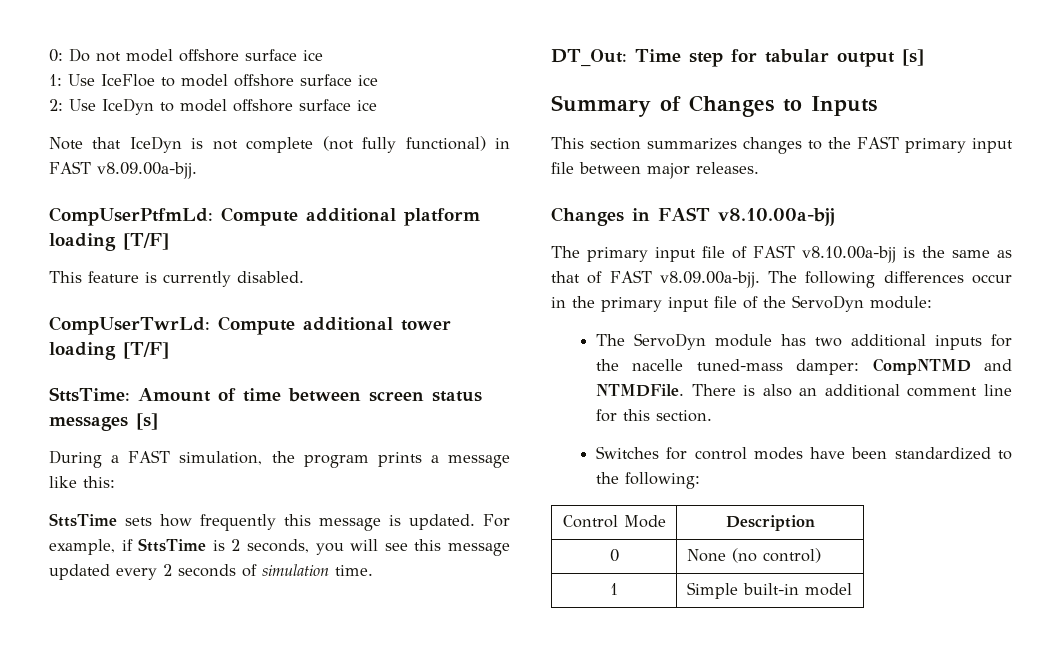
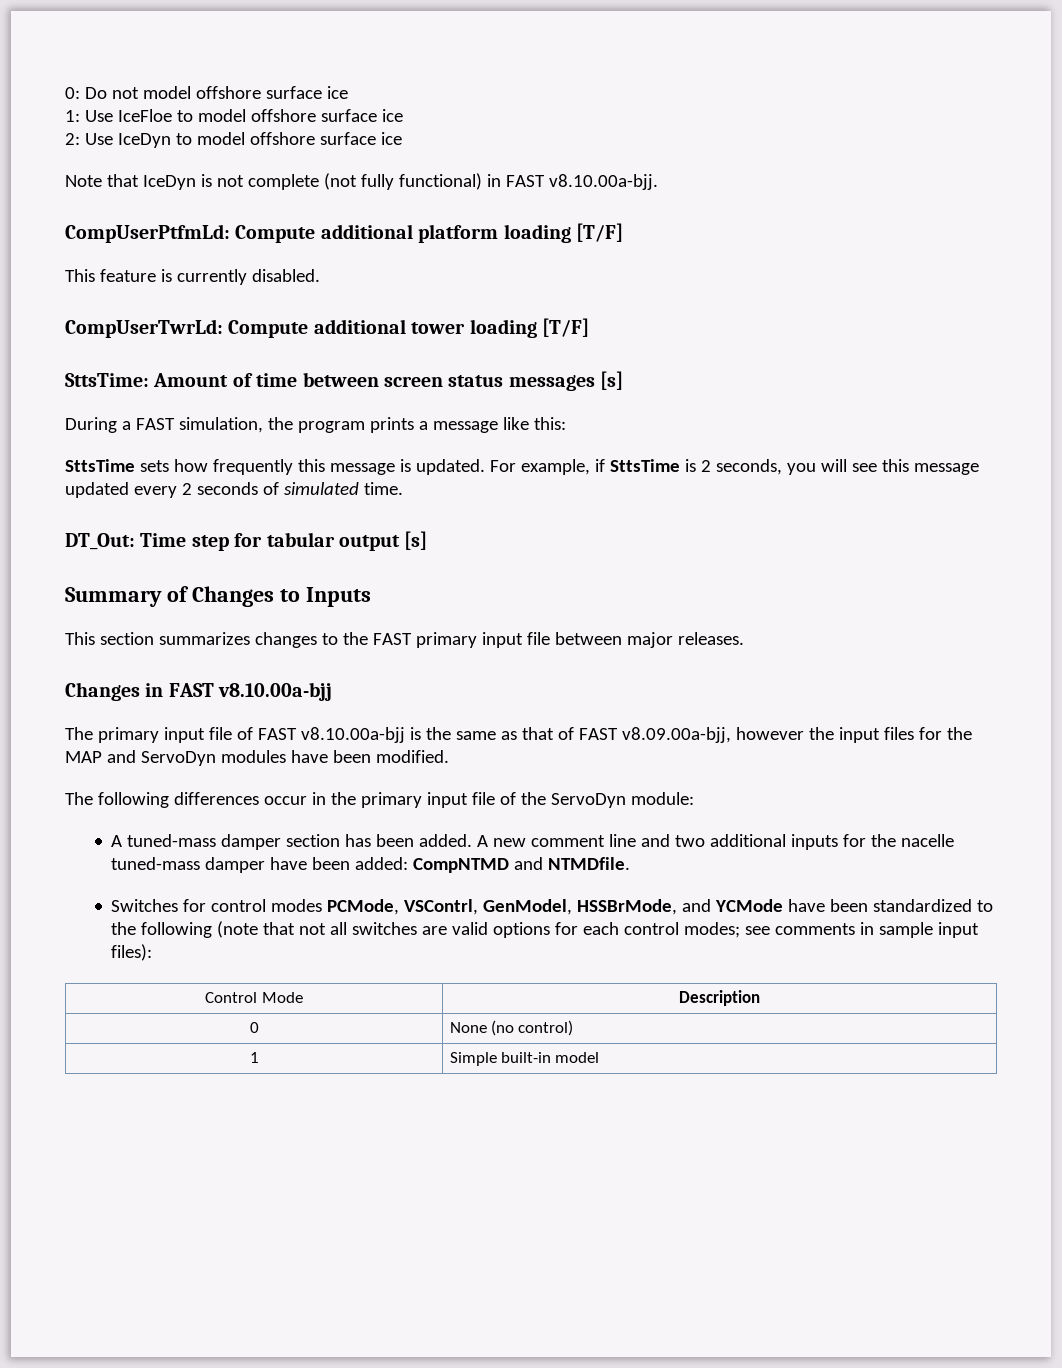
[96,162,197,179] v8.09.00a-bjj. -> [548,174,658,190] v8.10.00a-bjj.
[262,564,329,576] simulation -> [283,482,359,495] simulated
[659,271,760,288] v8.09.00a-bjj. -> [621,727,972,743] [65,750,449,766] v8.09.00a-bjj, however the input files for the MAP and ServoDyn modules have been modified. //
[596,333,807,350] The ServoDyn module has -> [111,834,671,850] A tuned-mass damper section has been added. A new comment line and
[796,358,1012,375] [596,384,1012,397] [596,409,713,422] [596,446,803,460] damper: CompNTMD and NTMDFile. There is also an additional comment line for this section. // Switches for control modes -> [205,857,631,873] [111,899,784,915] damper have been added: CompNTMD and NTMDfile. // Switches for control modes PCMode, VSContrl, GenModel, HSSBrMode, and YCMode
[625,472,701,489] following: -> [141,921,980,938] [111,944,153,961] following (note that not all switches are valid options for each control modes; see comments in sample input files):

